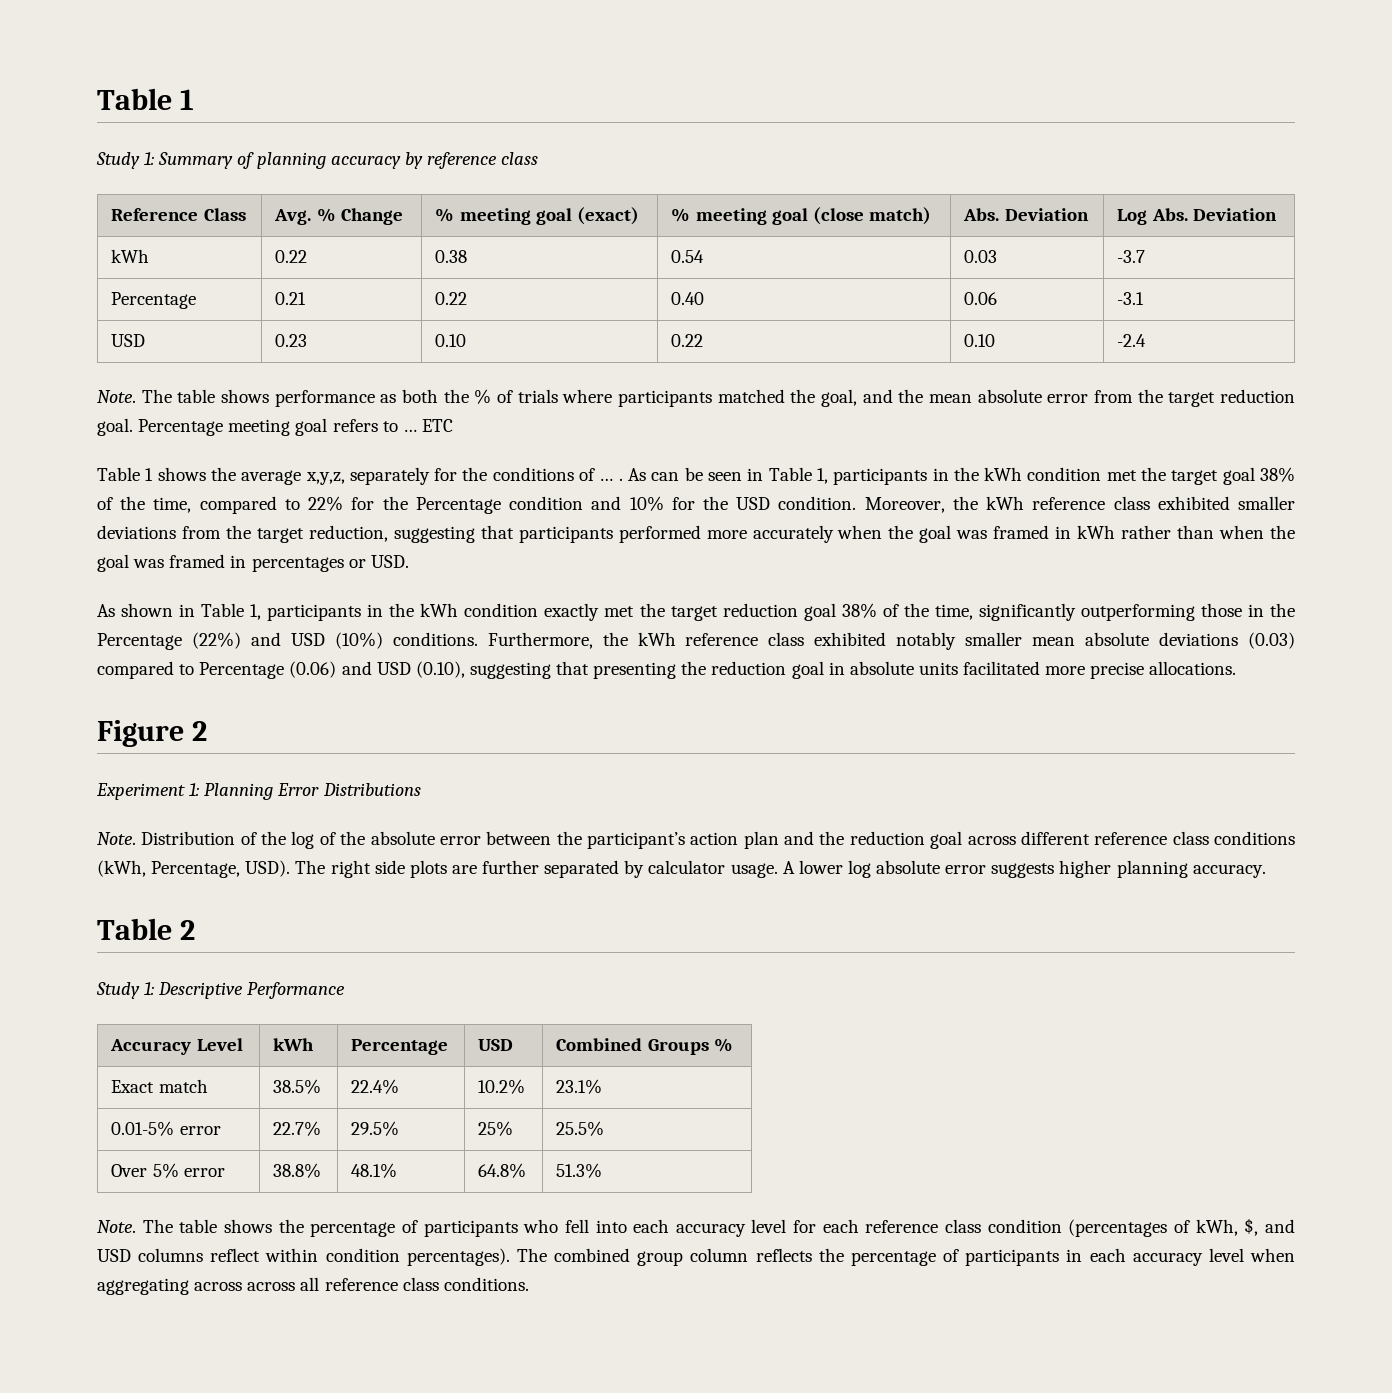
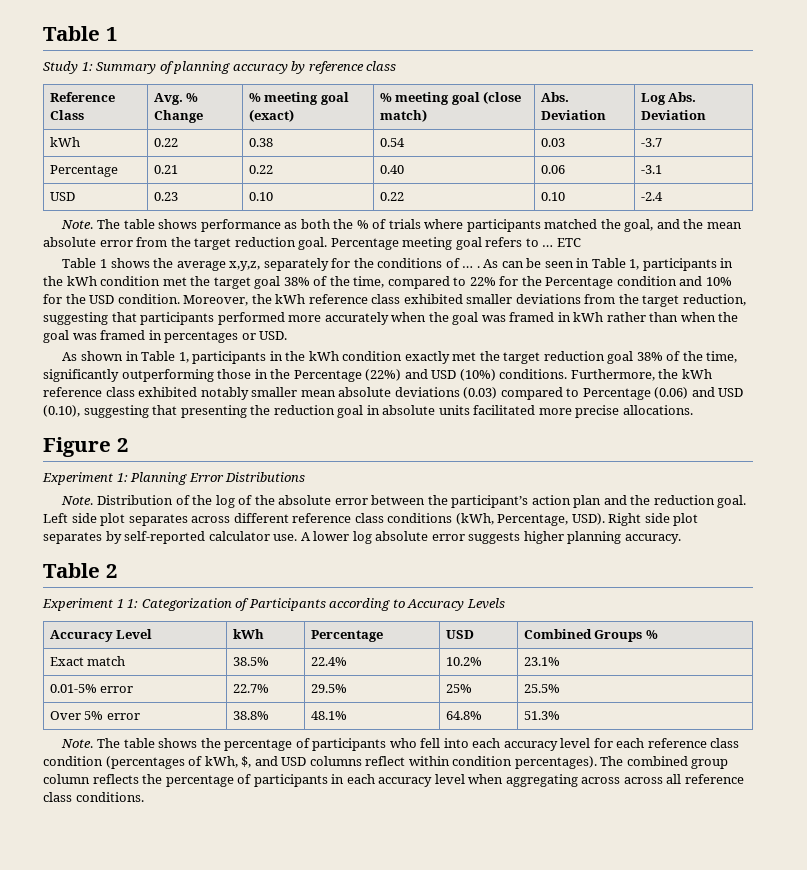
[930,831,963,849] goal -> [717,495,747,508] [43,513,188,526] goal. Left side plot separates
[295,860,778,878] The right side plots are further separated by calculator usage. -> [608,513,699,526] [43,531,298,544] Right side plot separates by self-reported calculator use.
[96,982,346,999] Study 1: Descriptive Performance -> [42,598,505,611] Experiment 1 1: Categorization of Participants according to Accuracy Levels

